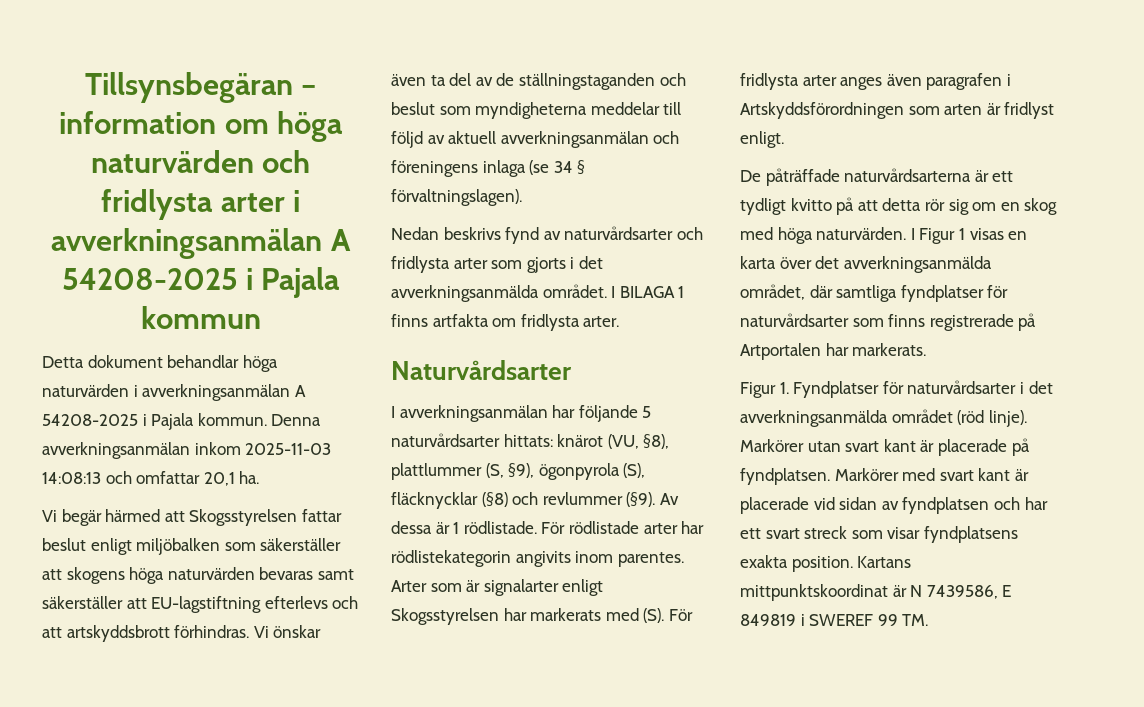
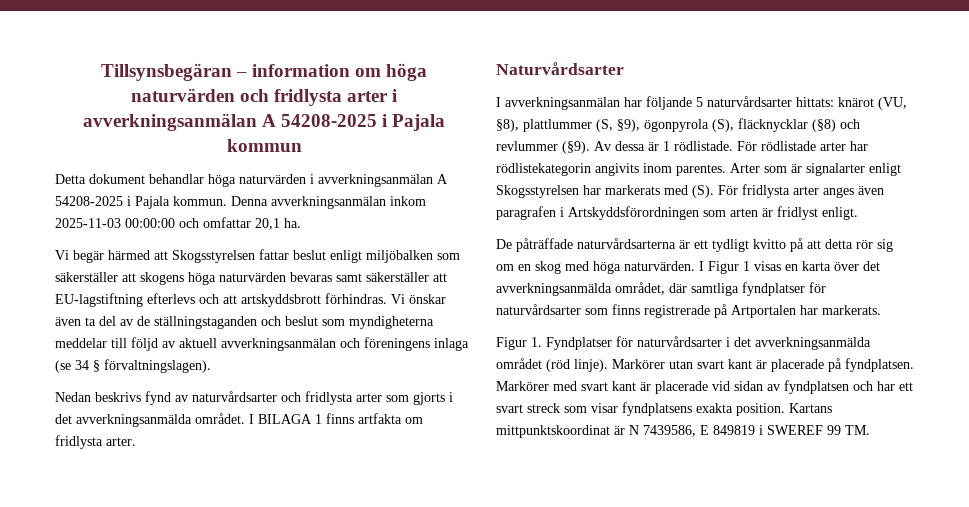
[42,472,101,484] 14:08:13 -> [125,218,175,228] 00:00:00

